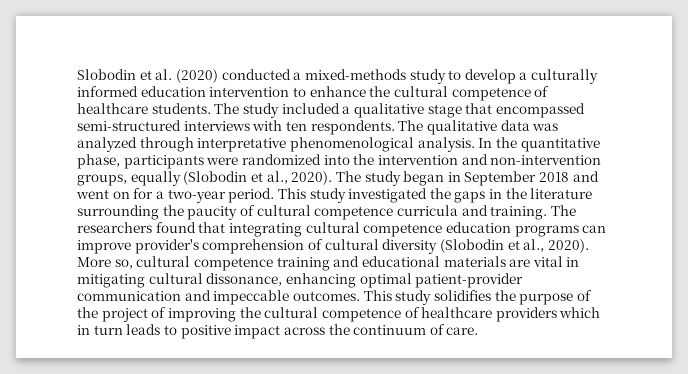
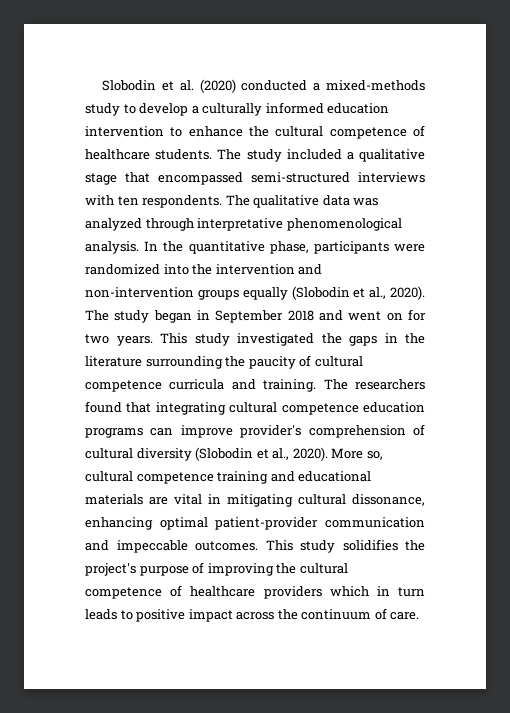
[77,174,127,186] groups, -> [197,290,239,300] groups
[155,188,275,203] a two-year period. -> [85,334,153,346] two years.
(516, 295) none -> [85,563,136,576] project's
[77,307,167,322] the project of -> (205, 568) none

